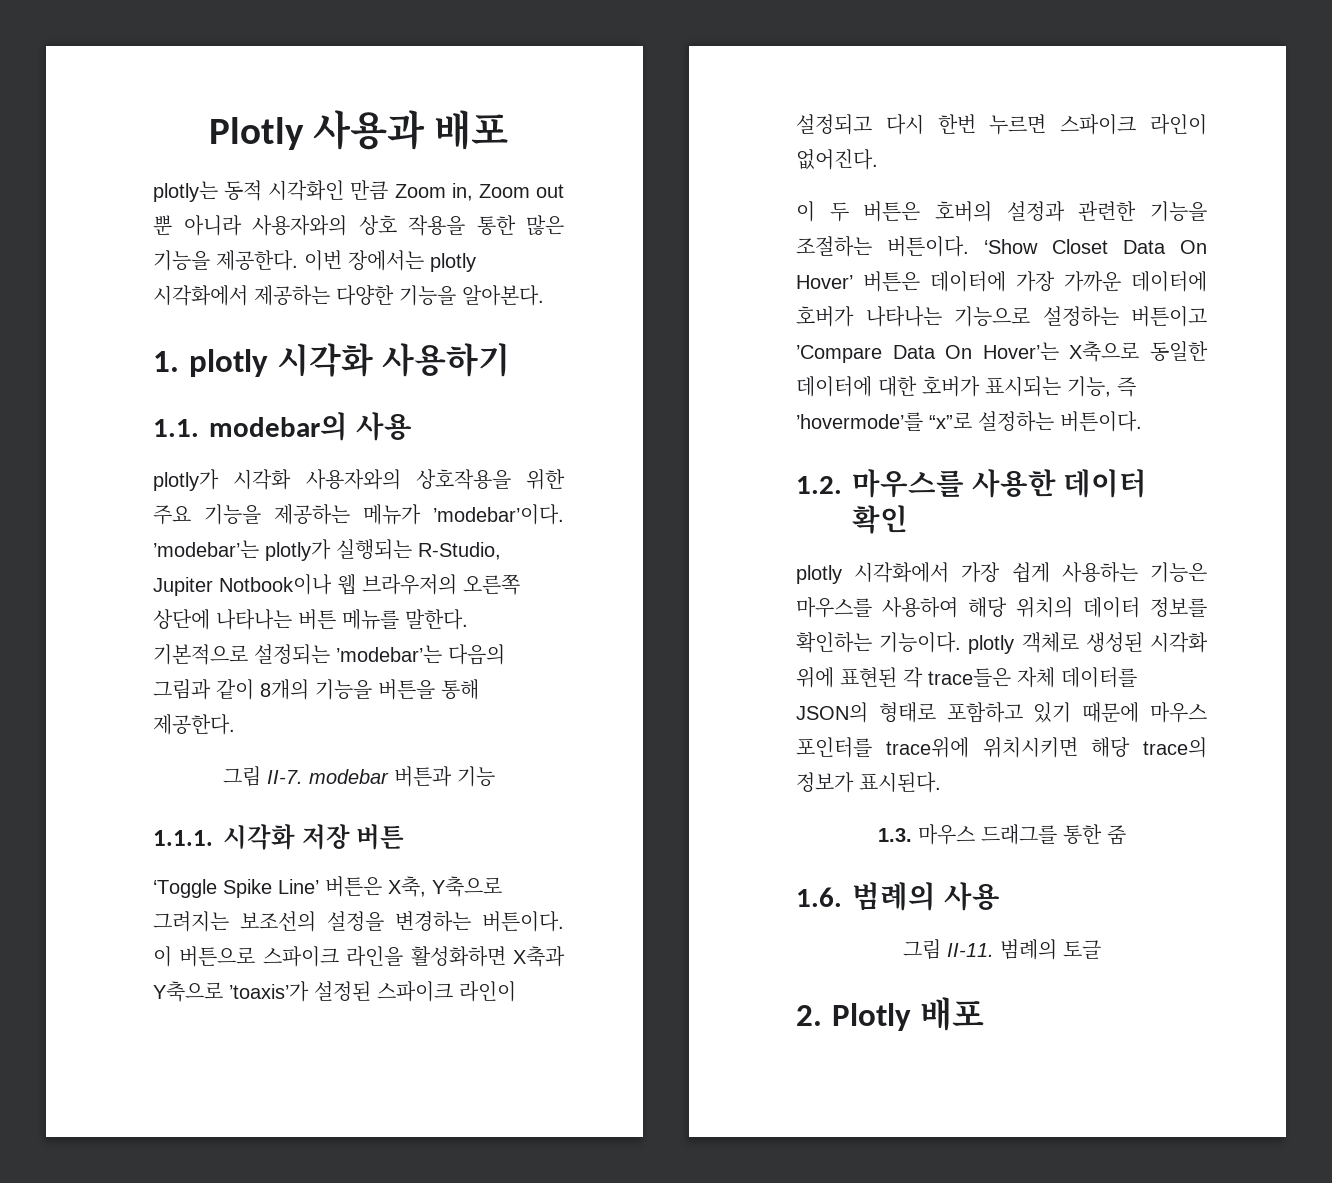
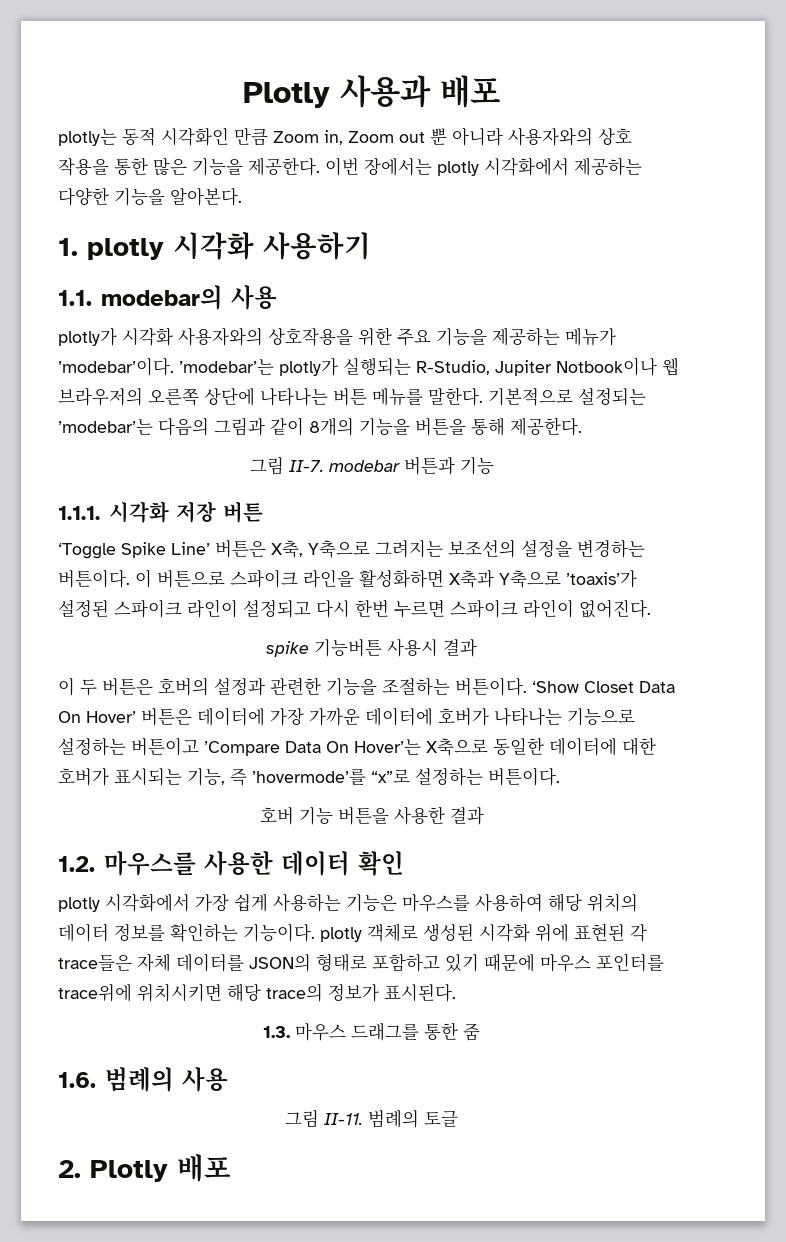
(878, 159) none -> [266,638,477,657] // spike 기능버튼 사용시 결과
(1142, 421) none -> [259,806,484,825] // 호버 기능 버튼을 사용한 결과

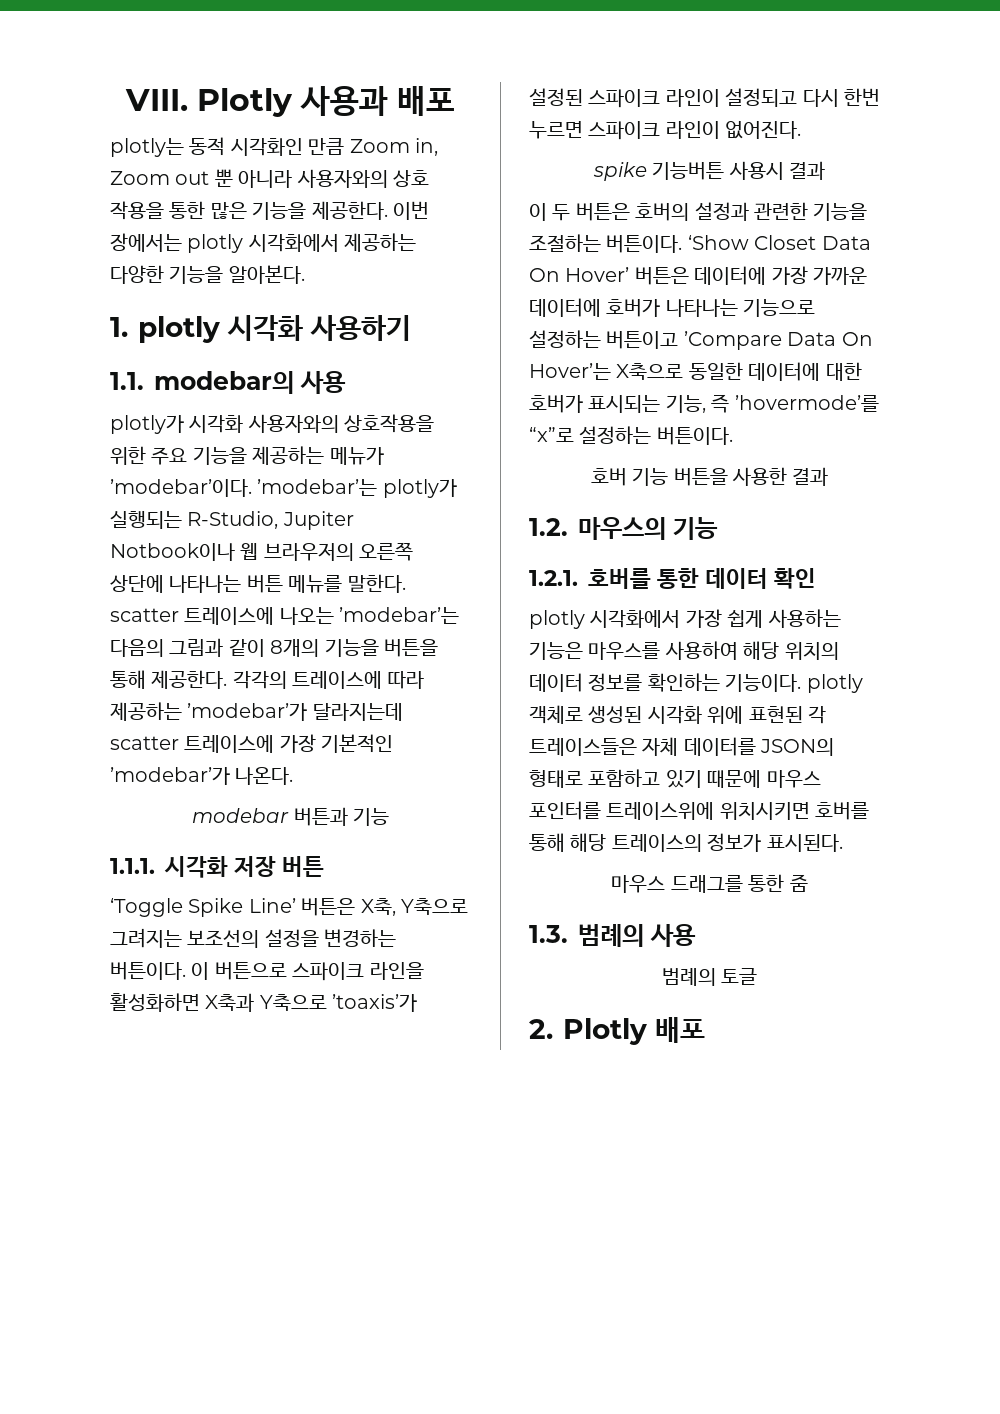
(243, 95) none -> [125,89,188,111] VIII.
[488,387,646,406] 기본적으로 설정되는 -> [110,607,334,625] scatter 트레이스에 나오는
[249,456,324,475] // 그림 II-7. -> [232,671,424,689] [110,702,403,721] [110,734,394,753] [110,767,294,785] 각각의 트레이스에 따라 제공하는 ’modebar’가 달라지는데 scatter 트레이스에 가장 기본적인 ’modebar’가 나온다. //
[103,851,273,876] 마우스를 사용한 -> [578,517,718,540] [529,568,700,589] 마우스의 기능 // 1.2.1. 호버를 통한
[58,955,132,971] trace들은 -> [529,738,637,756] 트레이스들은
[58,983,323,1002] trace위에 위치시키면 해당 trace의 -> [606,802,870,820] [529,833,702,852] 트레이스위에 위치시키면 호버를 통해 해당 트레이스의
[263,1026,290,1038] 1.3. -> (843, 843) none
[58,1072,96,1088] 1.6. -> [529,925,568,943] 1.3.
[285,1109,363,1128] 그림 II-11. -> (696, 935) none

